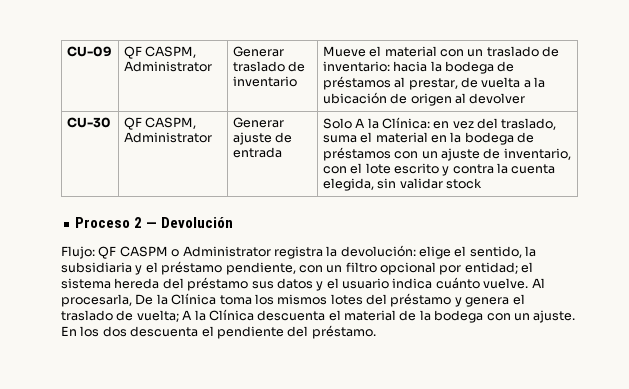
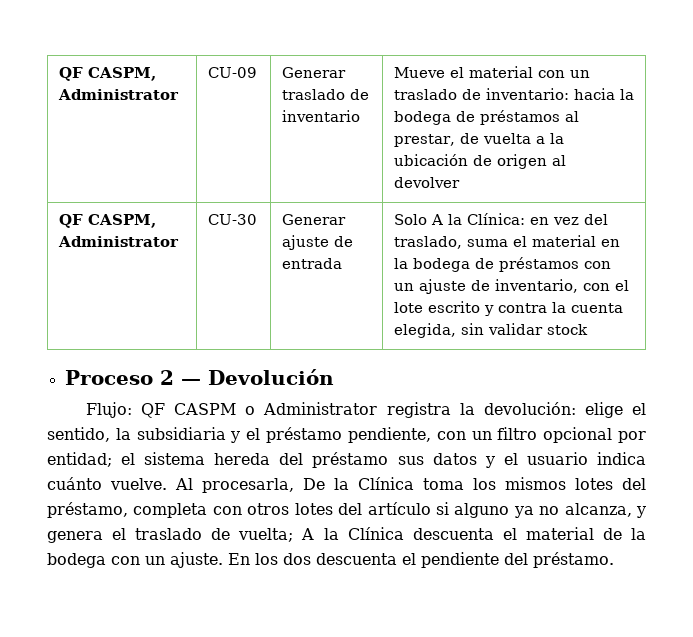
[66,46,112,57] [123,46,197,59] [123,61,212,72] CU-09 | QF CASPM, Administrator -> [58,67,156,81] [57,89,179,100] [207,67,257,78] QF CASPM, Administrator | CU-09
[66,117,111,128] [123,117,197,130] [123,132,212,143] CU-30 | QF CASPM, Administrator -> [58,214,156,228] [57,236,179,247] [207,214,257,225] QF CASPM, Administrator | CU-30
[390,293,452,307] préstamo -> [47,502,632,518] préstamo, completa con otros lotes del artículo si alguno ya no alcanza,

